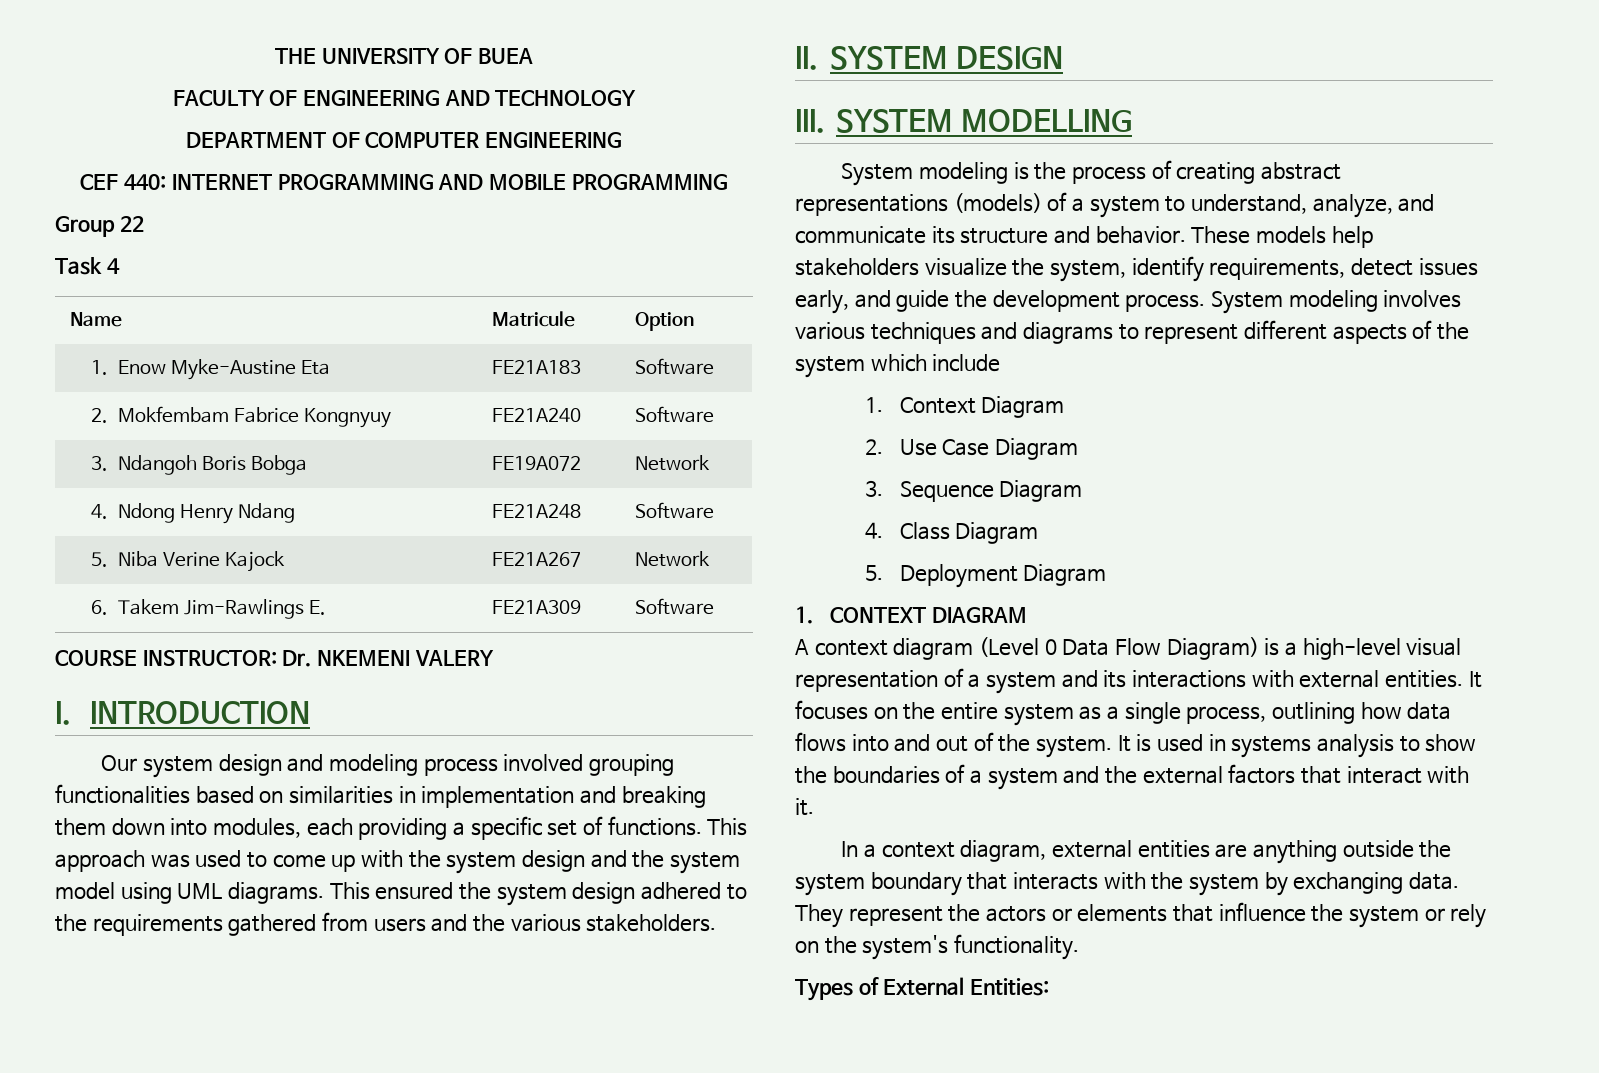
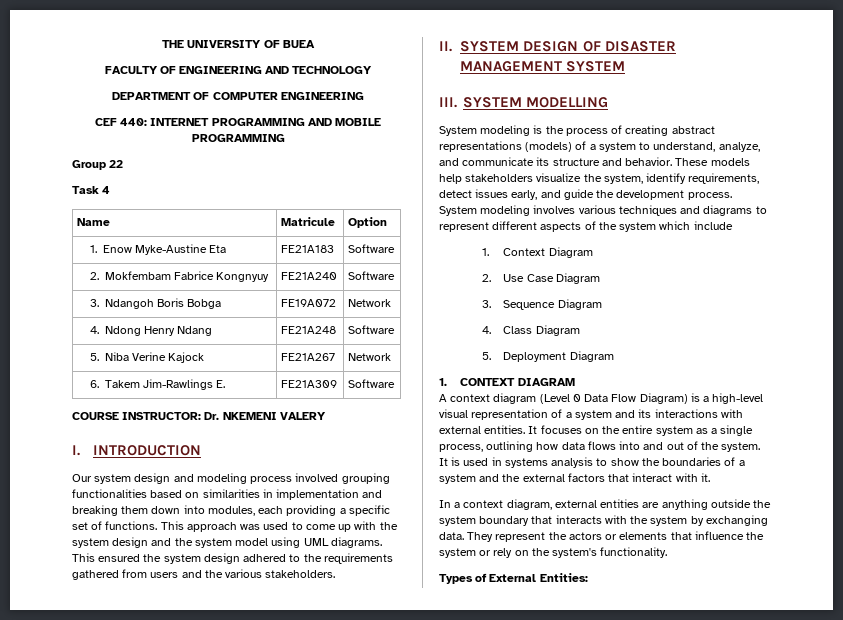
(1063, 58) none -> [582,41,676,52] [460,61,626,72] OF DISASTER MANAGEMENT SYSTEM

